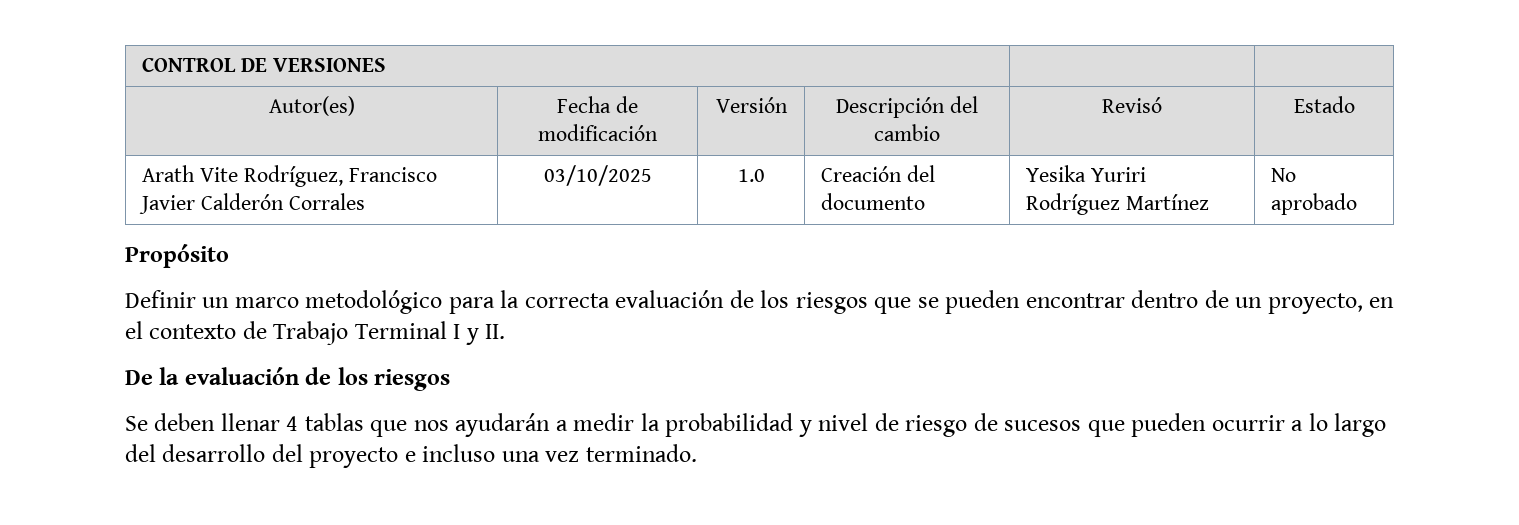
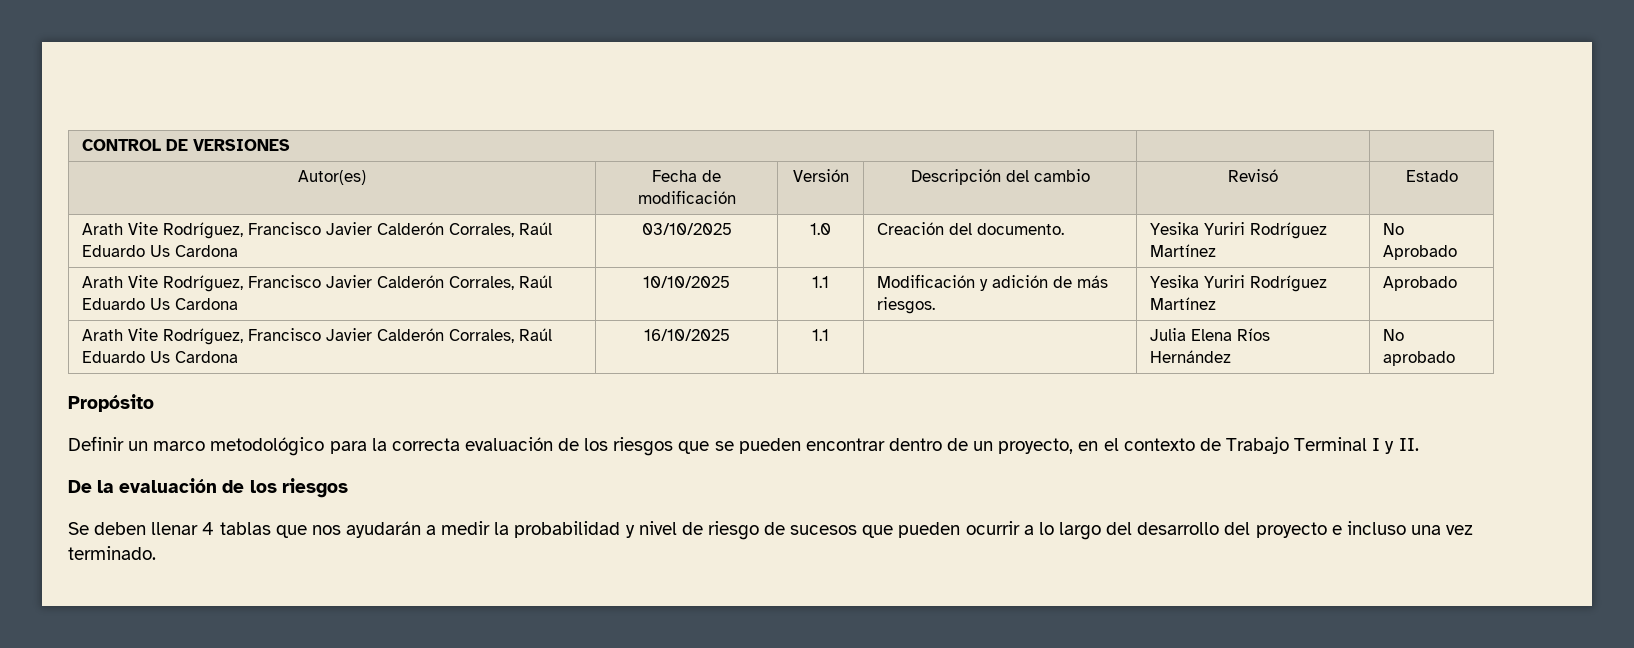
[289,193,366,210] Corrales -> [449,222,553,237] [82,245,239,257] Corrales, Raúl Eduardo Us Cardona
[821,193,926,210] [1026,165,1147,182] [1026,193,1210,215] documento | Yesika Yuriri Rodríguez Martínez -> [977,223,1065,235] [1150,222,1328,239] [1150,244,1217,257] [1383,223,1405,235] [1383,245,1458,260] [82,275,553,292] [82,298,239,310] [643,276,731,288] [812,276,829,288] [877,274,1109,291] [877,297,936,314] [1150,275,1328,292] [1150,297,1217,310] [1383,276,1458,291] [82,328,553,345] [82,351,239,363] [643,329,730,341] [812,329,829,341] [1150,328,1271,341] [1150,350,1232,363] documento. | Yesika Yuriri Rodríguez Martínez | No Aprobado // Arath Vite Rodríguez, Francisco Javier Calderón Corrales, Raúl Eduardo Us Cardona | 10/10/2025 | 1.1 | Modificación y adición de más riesgos. | Yesika Yuriri Rodríguez Martínez | Aprobado // Arath Vite Rodríguez, Francisco Javier Calderón Corrales, Raúl Eduardo Us Cardona | 16/10/2025 | 1.1 | | Julia Elena Ríos Hernández

